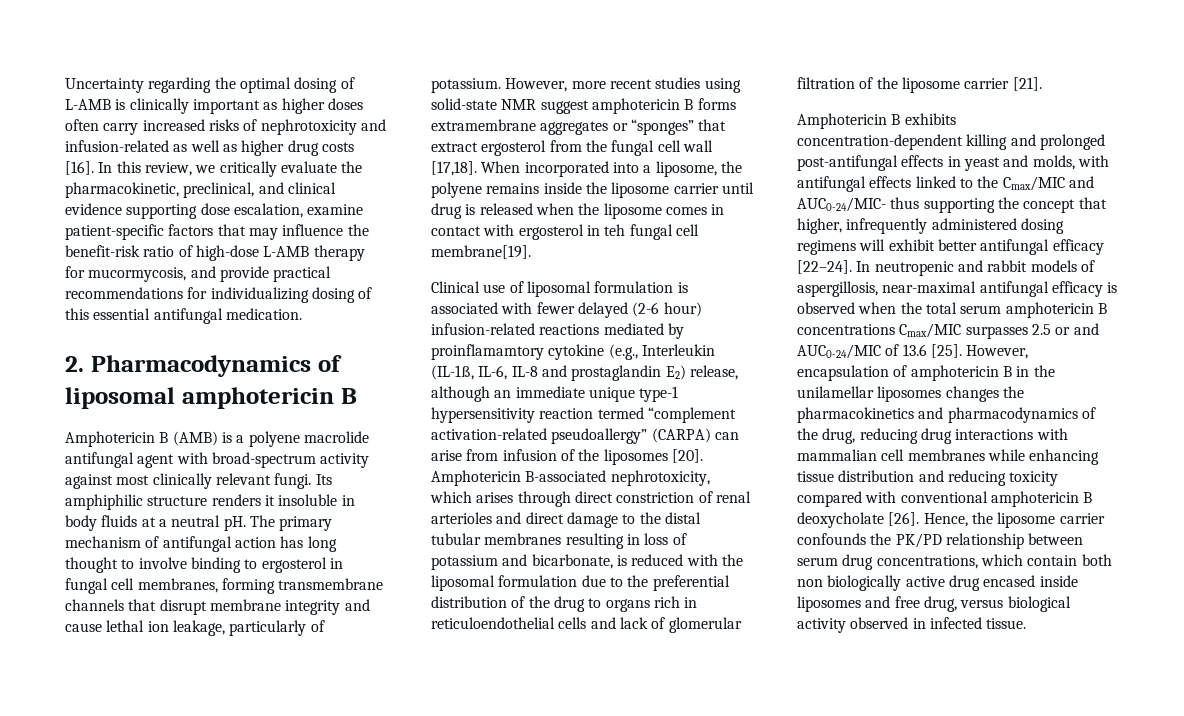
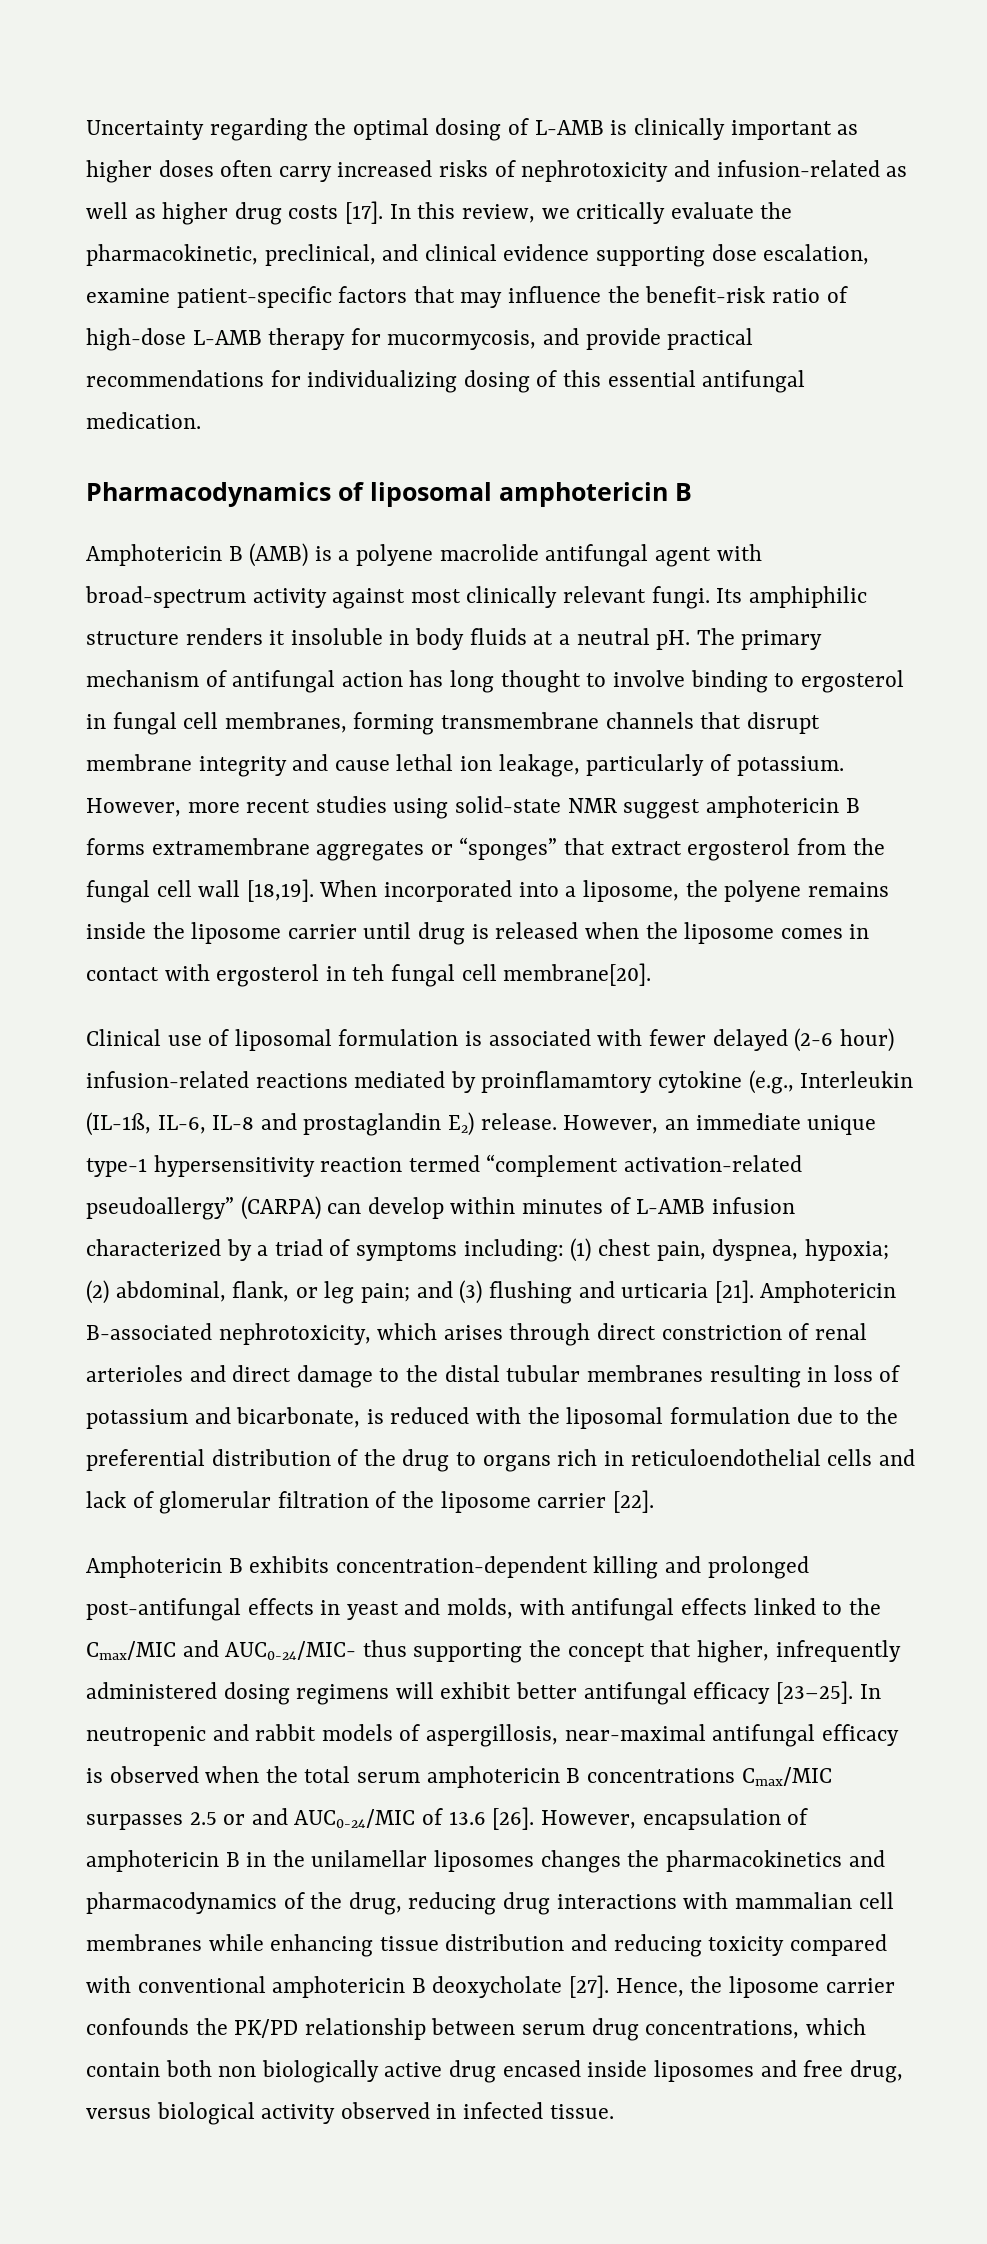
[65,161,94,175] [16]. -> [345,201,384,224] [17].
[65,356,84,372] 2. -> (201, 420) none
[431,161,477,176] [17,18]. -> [246,879,314,902] [18,19].
[431,245,531,259] membrane[19]. -> [503,963,652,986] membrane[20].
[689,365,738,380] [431,386,490,402] release, although -> [480,1113,659,1134] release. However,
[431,449,703,465] arise from infusion of the liposomes [20]. -> [367,1197,795,1219] [86,1238,889,1262] [86,1280,754,1304] develop within minutes of L-AMB infusion characterized by a triad of symptoms including: (1) chest pain, dyspnea, hypoxia; (2) abdominal, flank, or leg pain; and (3) flushing and urticaria [21].
[1012,77,1042,91] [21]. -> [612,1490,654,1513] [22].
[797,260,852,274] [22–24]. -> [775,1681,853,1704] [23–25].
[930,344,962,358] [25]. -> [492,1807,535,1830] [26].
[888,512,920,526] [26]. -> [569,1975,610,1998] [27].

